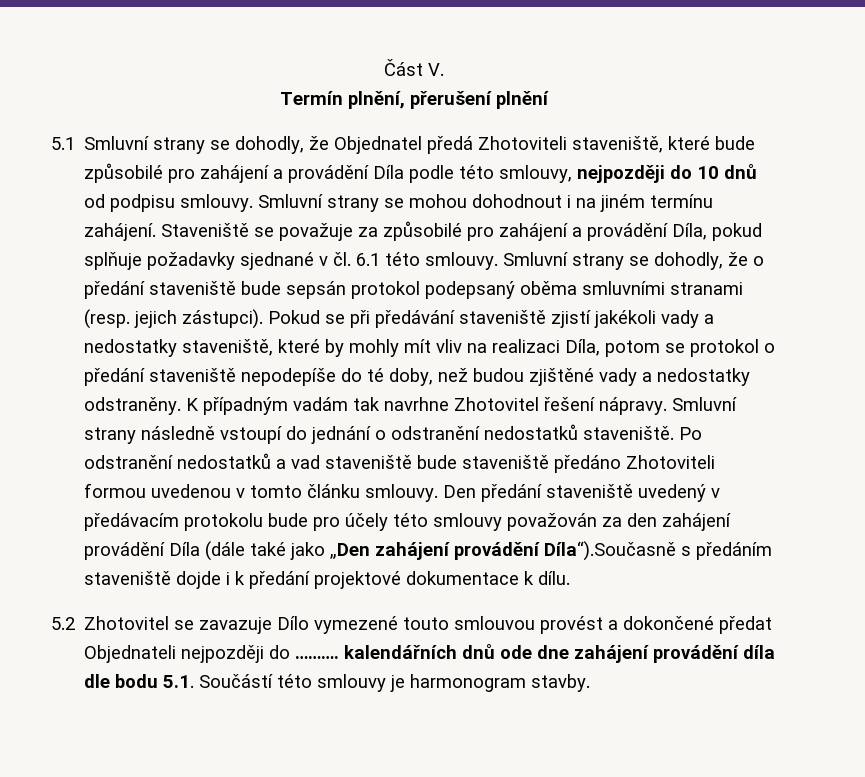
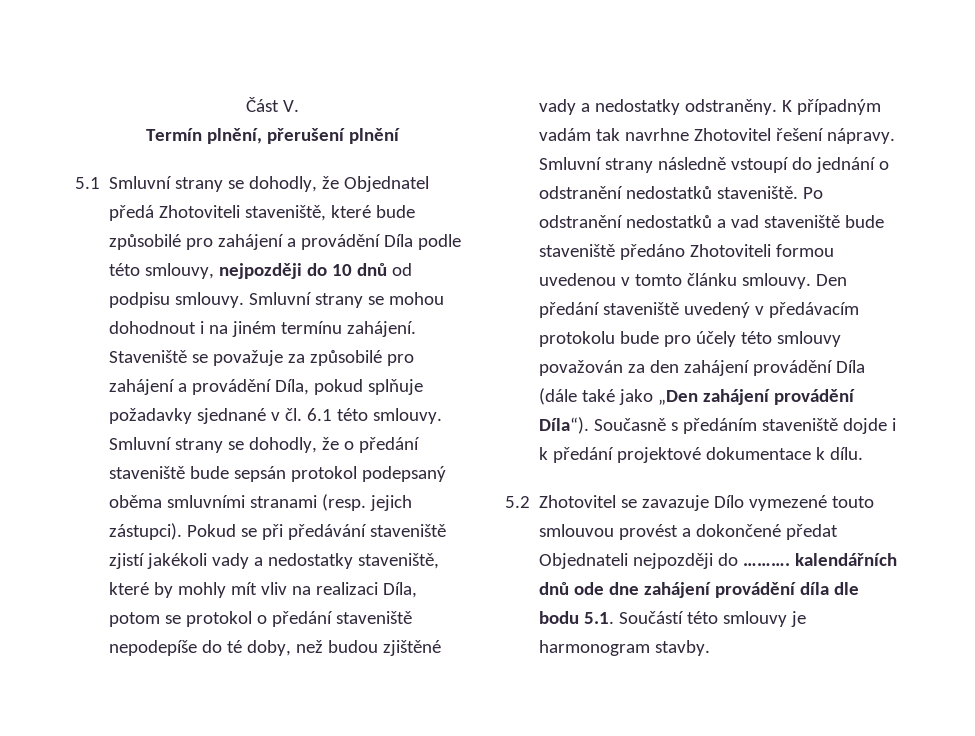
[544,541,677,561] Díla“).Současně -> [539,417,667,434] Díla“). Současně

